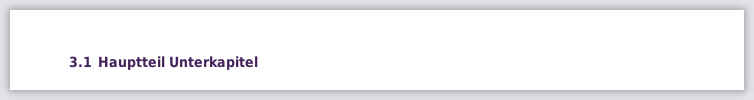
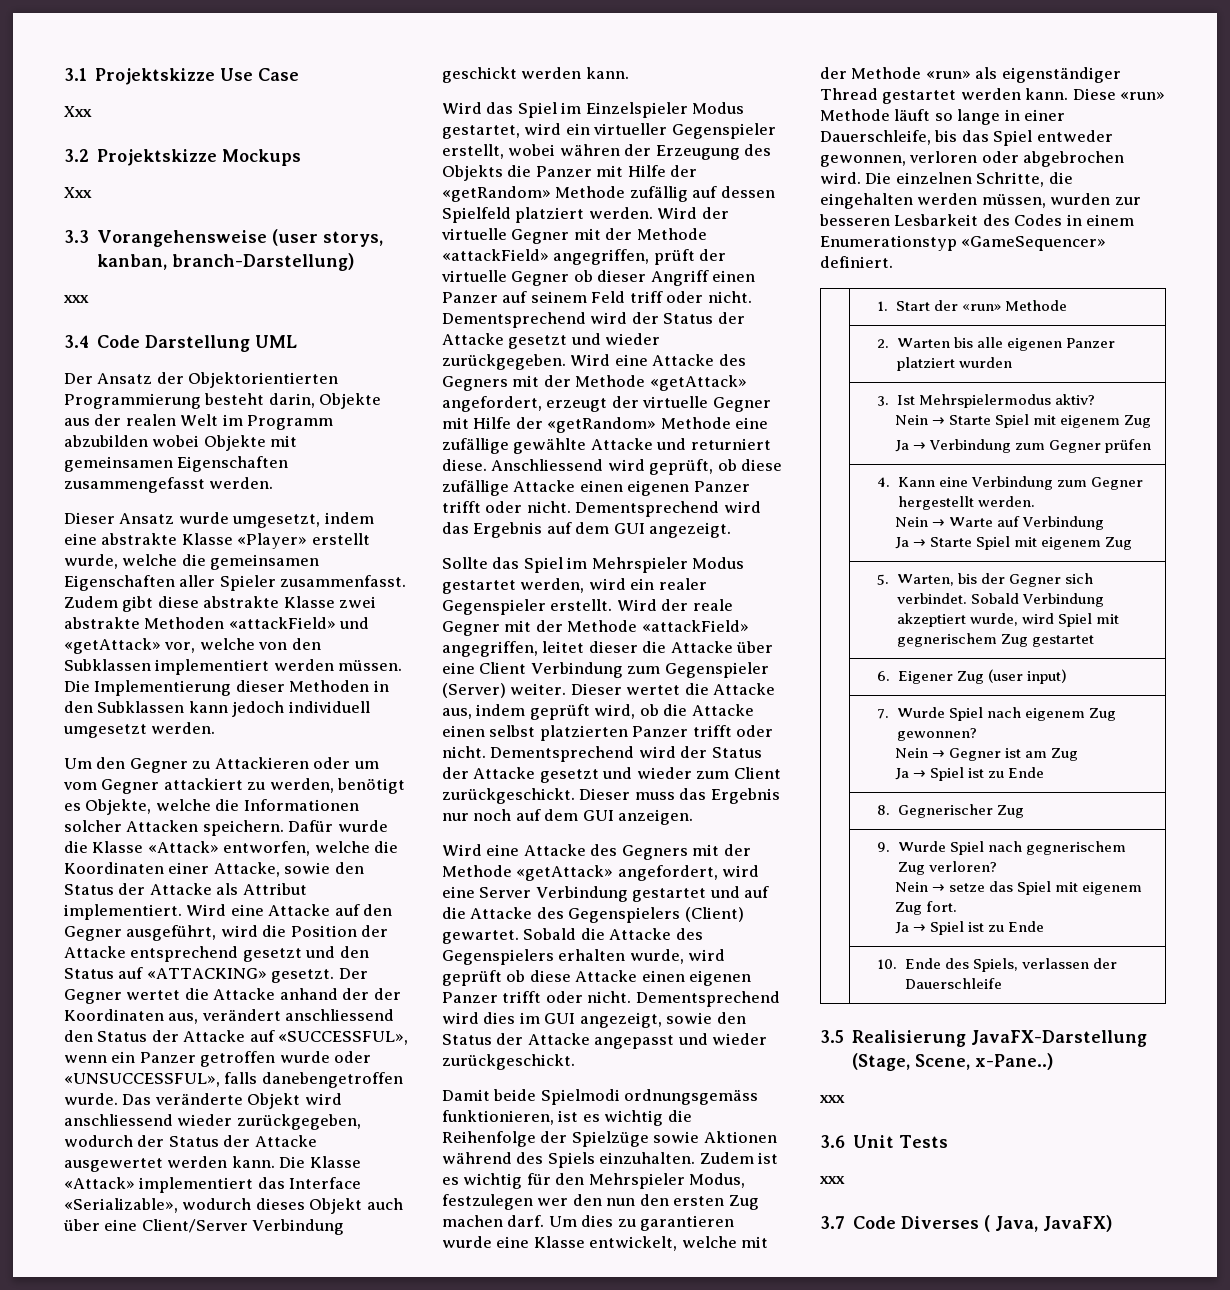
[98,56,259,70] Hauptteil Unterkapitel -> [95,68,300,85] [64,106,92,117] [64,149,302,166] [64,187,92,198] [64,229,384,247] [97,253,355,271] [63,295,89,303] [64,335,298,352] [64,372,339,388] [64,393,382,409] [64,414,334,430] [64,435,298,451] [64,456,289,472] [64,477,274,493] [64,512,374,528] [64,533,370,549] [64,554,320,570] [64,575,407,591] [64,596,377,612] [64,617,370,629] [64,638,321,654] [64,659,403,675] [64,680,389,696] [64,701,370,717] [63,722,216,738] [64,757,379,773] [63,778,406,794] [64,799,359,815] [64,820,388,836] [64,841,399,856] [64,862,364,877] [64,883,307,895] [64,904,393,920] [64,925,389,941] [64,946,369,962] [64,967,368,983] [64,988,401,1004] [64,1009,395,1024] [64,1030,409,1045] [64,1051,372,1067] [64,1072,403,1088] [64,1093,342,1109] [64,1114,361,1130] [64,1135,317,1147] [64,1156,361,1172] [64,1177,362,1193] [64,1198,403,1214] [63,1219,345,1235] [442,67,629,83] [442,102,745,118] [442,123,776,139] [442,144,772,160] [442,165,698,181] [442,186,775,202] [442,207,729,223] [441,228,707,244] [442,249,727,265] [441,270,756,286] [442,291,752,303] [442,312,745,328] [442,333,661,349] [442,354,746,370] [442,375,747,391] [442,396,771,412] [442,417,769,433] [442,438,771,454] [442,459,783,475] [442,480,750,496] [442,501,761,517] [442,522,732,538] [442,557,745,573] [442,578,707,594] [442,599,733,615] [442,620,749,636] [442,641,774,657] [442,662,769,678] [442,683,776,698] [442,704,754,720] [442,725,774,741] [442,746,762,762] [442,767,781,783] [442,788,780,804] [442,809,694,825] [442,844,751,860] [442,865,760,881] [442,886,770,902] [442,907,744,923] [442,928,703,944] [442,949,726,965] [442,970,752,986] [442,991,780,1007] [442,1012,746,1028] [442,1033,768,1049] [442,1054,575,1070] [442,1089,759,1105] [442,1110,692,1126] [442,1131,777,1147] [442,1152,779,1168] [442,1173,746,1189] [442,1194,759,1210] [442,1215,735,1231] [442,1236,769,1251] [820,67,1121,83] [820,88,1166,104] [820,109,1066,125] [820,130,1113,146] [820,151,1125,167] [820,172,1073,187] [820,193,1141,209] [819,214,1135,226] [820,235,1107,251] [820,256,893,268] [877,300,1067,311] [877,337,1115,351] [896,357,1012,371] [877,394,1095,408] [894,414,1151,428] [894,439,1151,453] [877,476,1143,490] [897,496,1035,510] [894,516,1104,530] [894,536,1132,550] [877,573,1093,587] [896,593,1104,607] [896,613,1119,627] [896,633,1094,647] [877,669,1067,684] [877,707,1116,721] [896,728,977,741] [894,748,1078,761] [894,767,1044,781] [877,804,1024,818] [877,841,1126,855] [897,861,997,875] [894,881,1142,895] [894,901,957,915] [894,921,1044,935] [877,958,1117,972] [904,978,1002,989] [820,1030,1148,1047] [852,1053,1054,1071] [819,1095,845,1103] [820,1135,949,1148] [819,1176,845,1184] [820,1215,1113,1232] Projektskizze Use Case // Xxx // 3.2 Projektskizze Mockups // Xxx // 3.3 Vorangehensweise (user storys, kanban, branch-Darstellung) // xxx // 3.4 Code Darstellung UML // Der Ansatz der Objektorientierten Programmierung besteht darin, Objekte aus der realen Welt im Programm abzubilden wobei Objekte mit gemeinsamen Eigenschaften zusammengefasst werden. // Dieser Ansatz wurde umgesetzt, indem eine abstrakte Klasse «Player» erstellt wurde, welche die gemeinsamen Eigenschaften aller Spieler zusammenfasst. Zudem gibt diese abstrakte Klasse zwei abstrakte Methoden «attackField» und «getAttack» vor, welche von den Subklassen implementiert werden müssen. Die Implementierung dieser Methoden in den Subklassen kann jedoch individuell umgesetzt werden. // Um den Gegner zu Attackieren oder um vom Gegner attackiert zu werden, benötigt es Objekte, welche die Informationen solcher Attacken speichern. Dafür wurde die Klasse «Attack» entworfen, welche die Koordinaten einer Attacke, sowie den Status der Attacke als Attribut implementiert. Wird eine Attacke auf den Gegner ausgeführt, wird die Position der Attacke entsprechend gesetzt und den Status auf «ATTACKING» gesetzt. Der Gegner wertet die Attacke anhand der der Koordinaten aus, verändert anschliessend den Status der Attacke auf «SUCCESSFUL», wenn ein Panzer getroffen wurde oder «UNSUCCESSFUL», falls danebengetroffen wurde. Das veränderte Objekt wird anschliessend wieder zurückgegeben, wodurch der Status der Attacke ausgewertet werden kann. Die Klasse «Attack» implementiert das Interface «Serializable», wodurch dieses Objekt auch über eine Client/Server Verbindung geschickt werden kann. // Wird das Spiel im Einzelspieler Modus gestartet, wird ein virtueller Gegenspieler erstellt, wobei währen der Erzeugung des Objekts die Panzer mit Hilfe der «getRandom» Methode zufällig auf dessen Spielfeld platziert werden. Wird der virtuelle Gegner mit der Methode «attackField» angegriffen, prüft der virtuelle Gegner ob dieser Angriff einen Panzer auf seinem Feld triff oder nicht. Dementsprechend wird der Status der Attacke gesetzt und wieder zurückgegeben. Wird eine Attacke des Gegners mit der Methode «getAttack» angefordert, erzeugt der virtuelle Gegner mit Hilfe der «getRandom» Methode eine zufällige gewählte Attacke und returniert diese. Anschliessend wird geprüft, ob diese zufällige Attacke einen eigenen Panzer trifft oder nicht. Dementsprechend wird das Ergebnis auf dem GUI angezeigt. // Sollte das Spiel im Mehrspieler Modus gestartet werden, wird ein realer Gegenspieler erstellt. Wird der reale Gegner mit der Methode «attackField» angegriffen, leitet dieser die Attacke über eine Client Verbindung zum Gegenspieler (Server) weiter. Dieser wertet die Attacke aus, indem geprüft wird, ob die Attacke einen selbst platzierten Panzer trifft oder nicht. Dementsprechend wird der Status der Attacke gesetzt und wieder zum Client zurückgeschickt. Dieser muss das Ergebnis nur noch auf dem GUI anzeigen. // Wird eine Attacke des Gegners mit der Methode «getAttack» angefordert, wird eine Server Verbindung gestartet und auf die Attacke des Gegenspielers (Client) gewartet. Sobald die Attacke des Gegenspielers erhalten wurde, wird geprüft ob diese Attacke einen eigenen Panzer trifft oder nicht. Dementsprechend wird dies im GUI angezeigt, sowie den Status der Attacke angepasst und wieder zurückgeschickt. // Damit beide Spielmodi ordnungsgemäss funktionieren, ist es wichtig die Reihenfolge der Spielzüge sowie Aktionen während des Spiels einzuhalten. Zudem ist es wichtig für den Mehrspieler Modus, festzulegen wer den nun den ersten Zug machen darf. Um dies zu garantieren wurde eine Klasse entwickelt, welche mit der Methode «run» als eigenständiger Thread gestartet werden kann. Diese «run» Methode läuft so lange in einer Dauerschleife, bis das Spiel entweder gewonnen, verloren oder abgebrochen wird. Die einzelnen Schritte, die eingehalten werden müssen, wurden zur besseren Lesbarkeit des Codes in einem Enumerationstyp «GameSequencer» definiert. // | 1. Start der «run» Methode // | 2. Warten bis alle eigenen Panzer platziert wurden // | 3. Ist Mehrspielermodus aktiv? // Nein → Starte Spiel mit eigenem Zug // Ja → Verbindung zum Gegner prüfen // | 4. Kann eine Verbindung zum Gegner hergestellt werden. // Nein → Warte auf Verbindung // Ja → Starte Spiel mit eigenem Zug // | 5. Warten, bis der Gegner sich verbindet. Sobald Verbindung akzeptiert wurde, wird Spiel mit gegnerischem Zug gestartet // | 6. Eigener Zug (user input) // | 7. Wurde Spiel nach eigenem Zug gewonnen? // Nein → Gegner ist am Zug // Ja → Spiel ist zu Ende // | 8. Gegnerischer Zug // | 9. Wurde Spiel nach gegnerischem Zug verloren? // Nein → setze das Spiel mit eigenem Zug fort. // Ja → Spiel ist zu Ende // | 10. Ende des Spiels, verlassen der Dauerschleife // 3.5 Realisierung JavaFX-Darstellung (Stage, Scene, x-Pane..) // xxx // 3.6 Unit Tests // xxx // 3.7 Code Diverses ( Java, JavaFX)

